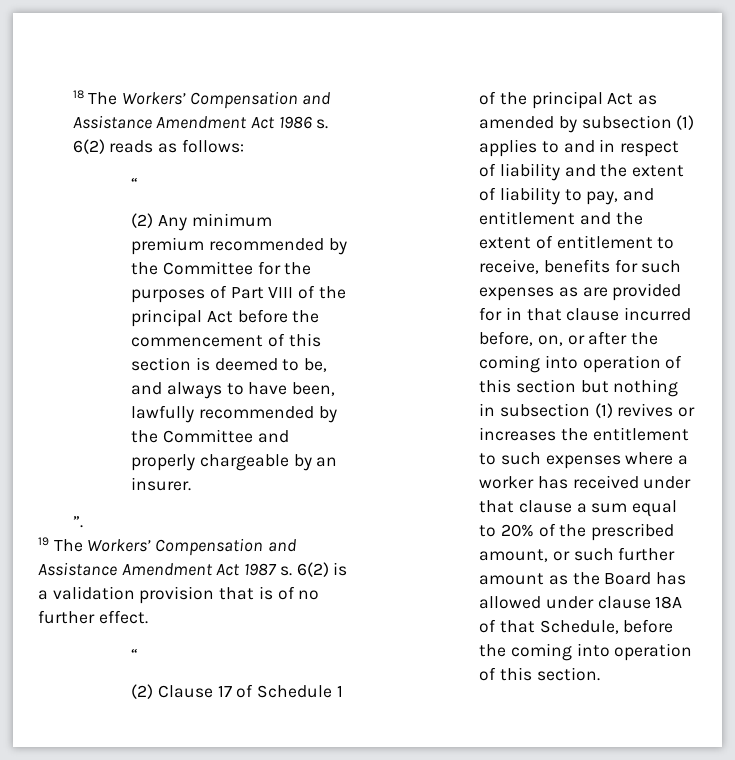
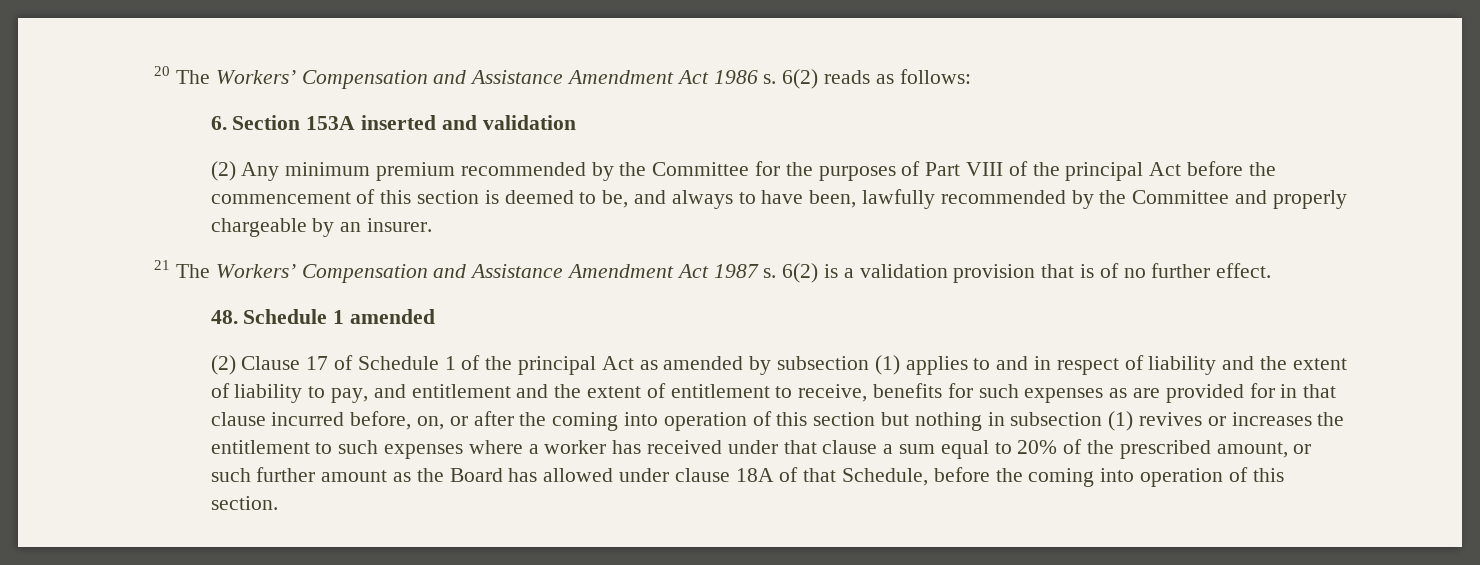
[72,90,84,99] 18 -> [154,66,171,76] 20
[131,178,139,189] “ -> [210,115,576,130] 6. Section 153A inserted and validation
[72,516,83,528] [38,537,49,546] ”. // 19 -> [154,260,171,270] 21
[131,649,139,660] “ -> [210,309,435,324] 48. Schedule 1 amended

